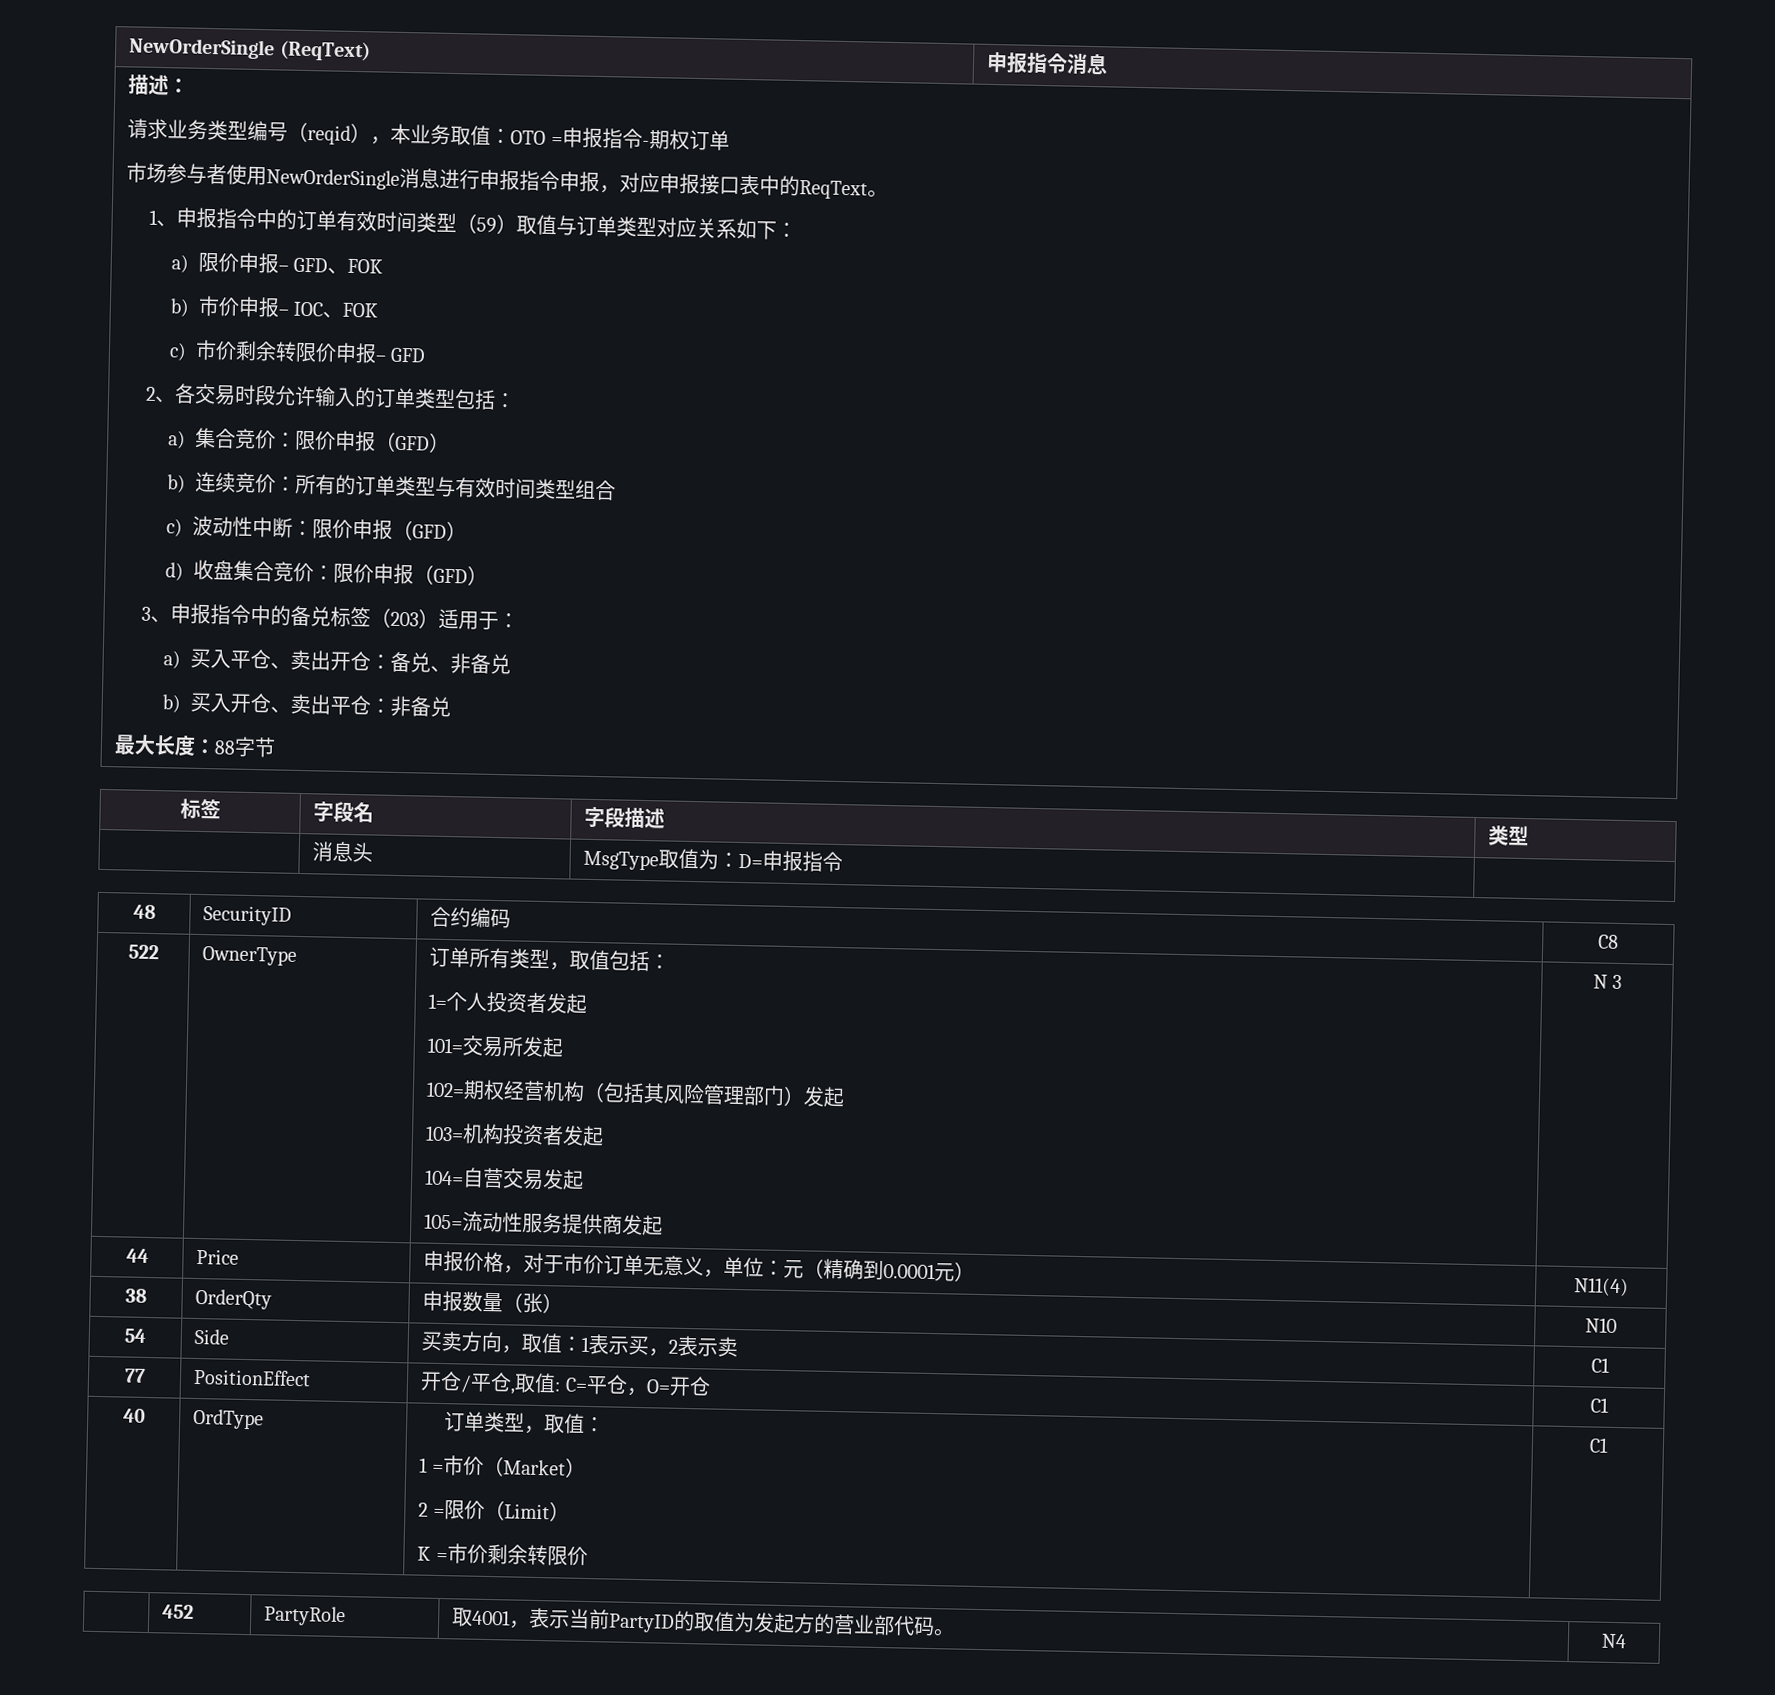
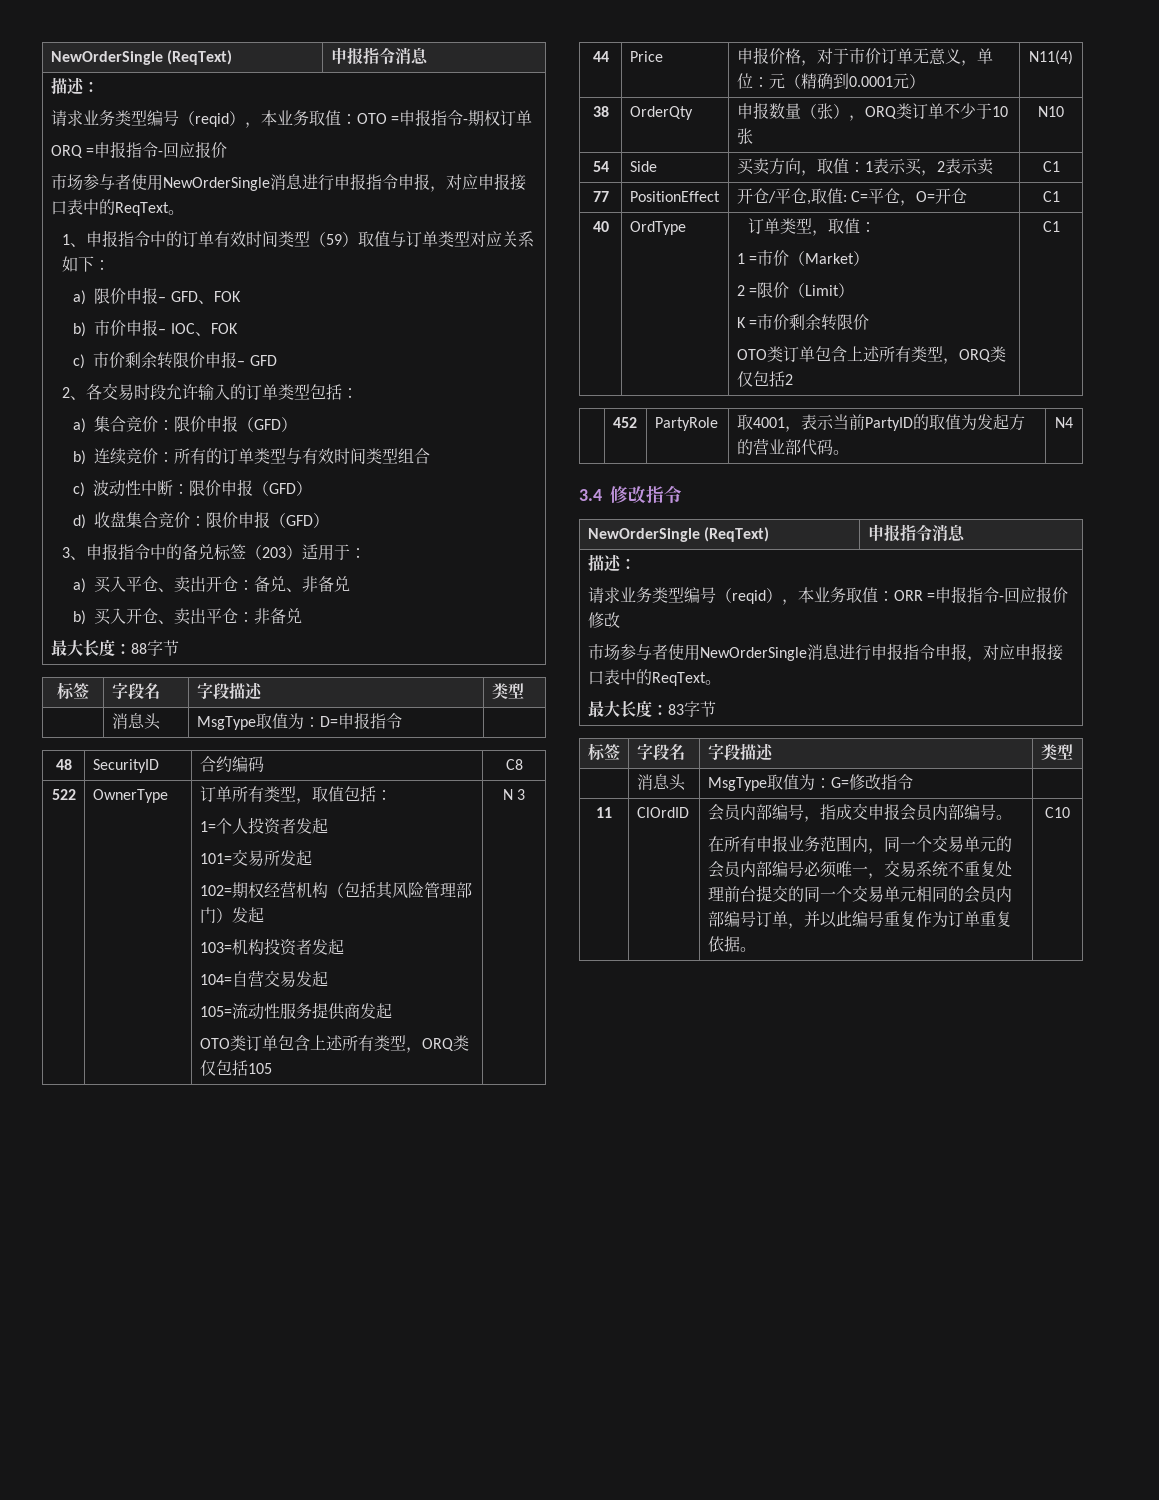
(730, 140) none -> [50,141,228,158] // ORQ =申报指令-回应报价
(664, 1225) none -> [199,1035,469,1053] [199,1060,272,1076] // OTO类订单包含上述所有类型，ORQ类仅包括105
(564, 1303) none -> [848,103,1008,121] [736,128,753,144] ，ORQ类订单不少于10张
(588, 1556) none -> [736,346,1006,364] [736,371,793,387] // OTO类订单包含上述所有类型，ORQ类仅包括2
(1627, 1641) none -> [579,485,682,504] [587,527,770,542] [867,524,965,542] [587,554,636,572] [587,586,1069,605] [587,612,620,628] [587,643,1063,662] [587,669,721,686] [587,700,716,718] [588,743,620,760] [636,743,685,760] [707,743,773,761] [1040,744,1073,761] [636,774,686,791] [707,774,913,791] [596,807,612,818] [636,807,689,818] [707,803,1012,822] [707,835,1012,854] [707,860,1012,879] [707,885,1012,903] [707,911,1012,929] [707,936,756,952] [1045,807,1070,818] // 3.4修改指令 // NewOrderSingle (ReqText) | 申报指令消息 // 描述： // 请求业务类型编号（reqid），本业务取值：ORR =申报指令-回应报价修改 // 市场参与者使用NewOrderSingle消息进行申报指令申报，对应申报接口表中的ReqText。 // 最大长度：83字节 // 标签 | 字段名 | 字段描述 | 类型 // | 消息头 | MsgType取值为：G=修改指令 | // 11 | ClOrdID | 会员内部编号，指成交申报会员内部编号。 // 在所有申报业务范围内，同一个交易单元的会员内部编号必须唯一，交易系统不重复处理前台提交的同一个交易单元相同的会员内部编号订单，并以此编号重复作为订单重复依据。 | C10

